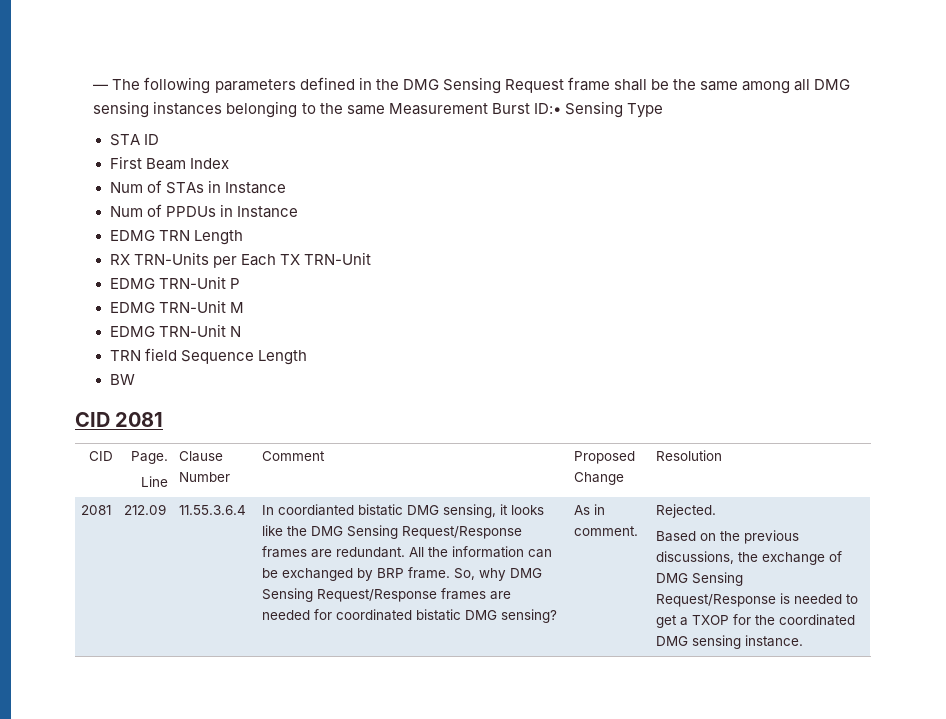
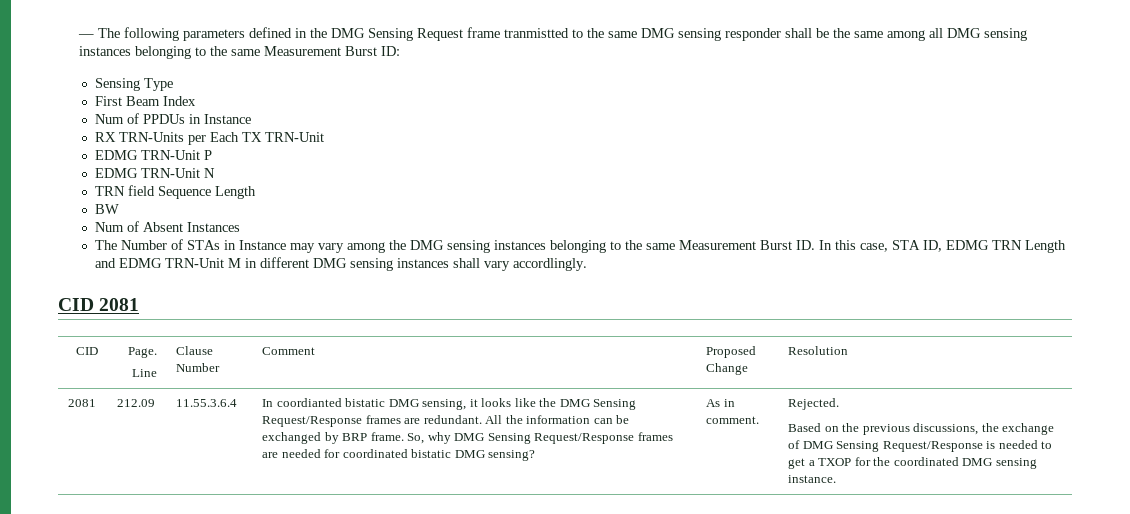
(610, 84) none -> [504,28,782,41] tranmistted to the same DMG sensing responder
[533,103,561,114] ID:• -> [381,46,401,56] ID: //
[109,134,159,146] // STA ID -> (174, 84) none
[109,180,287,194] // Num of STAs in Instance -> (197, 101) none
[109,230,243,245] // EDMG TRN Length -> (252, 119) none
[109,300,244,313] // EDMG TRN-Unit M -> (213, 155) none
(135, 379) none -> [95,221,241,232] [95,239,1067,253] [95,257,588,271] // Num of Absent Instances // The Number of STAs in Instance may vary among the DMG sensing instances belonging to the same Measurement Burst ID. In this case, STA ID, EDMG TRN Length and EDMG TRN-Unit M in different DMG sensing instances shall vary accordlingly.

